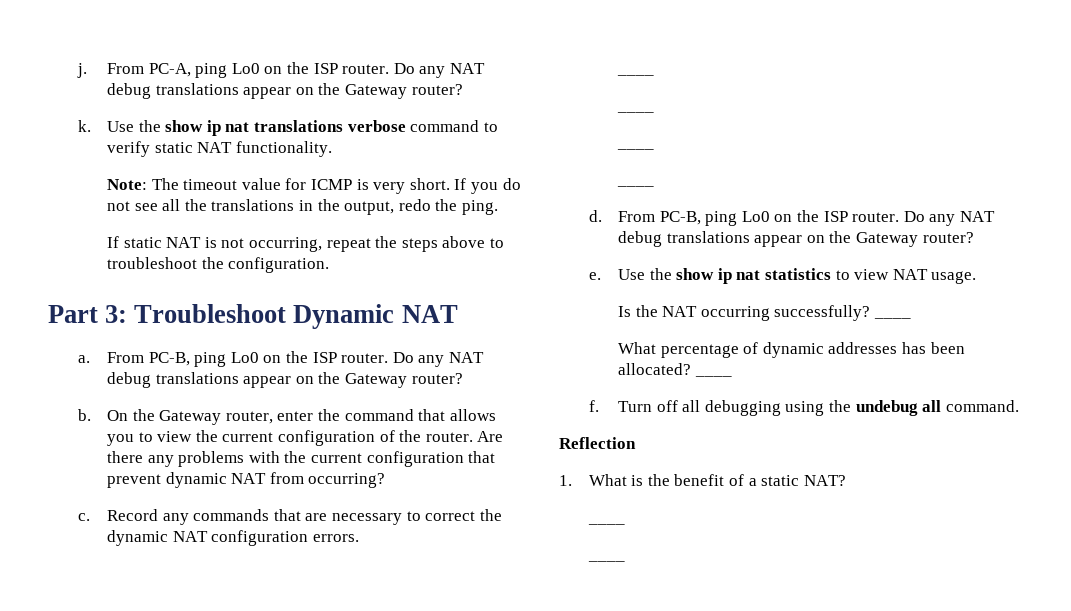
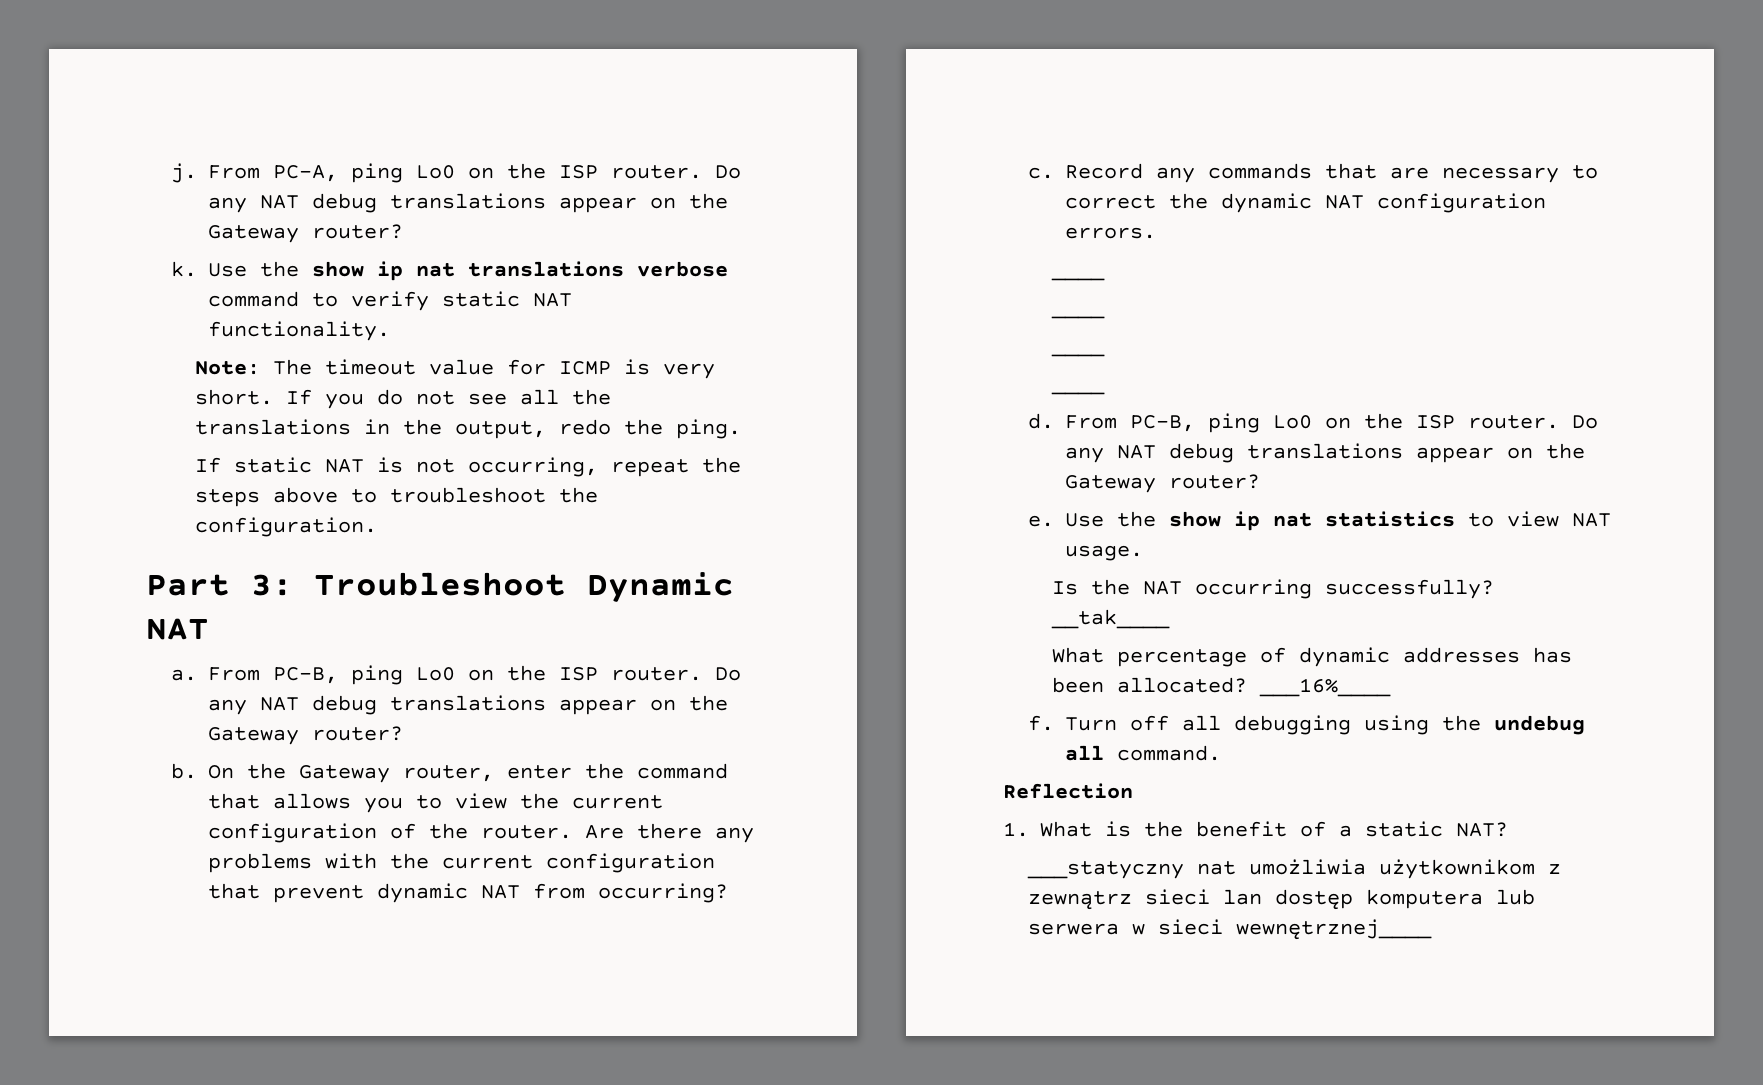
[874,317,912,319] ____ -> [1051,609,1171,629] __tak____
[694,375,732,377] ____ -> [1259,678,1392,697] ___16%____
[587,523,625,525] [587,560,625,562] ____ // ____ -> [1026,859,1561,879] [1027,889,1535,910] [1027,919,1432,940] ___statyczny nat umożliwia użytkownikom z zewnątrz sieci lan dostęp komputera lub serwera w sieci wewnętrznej____

